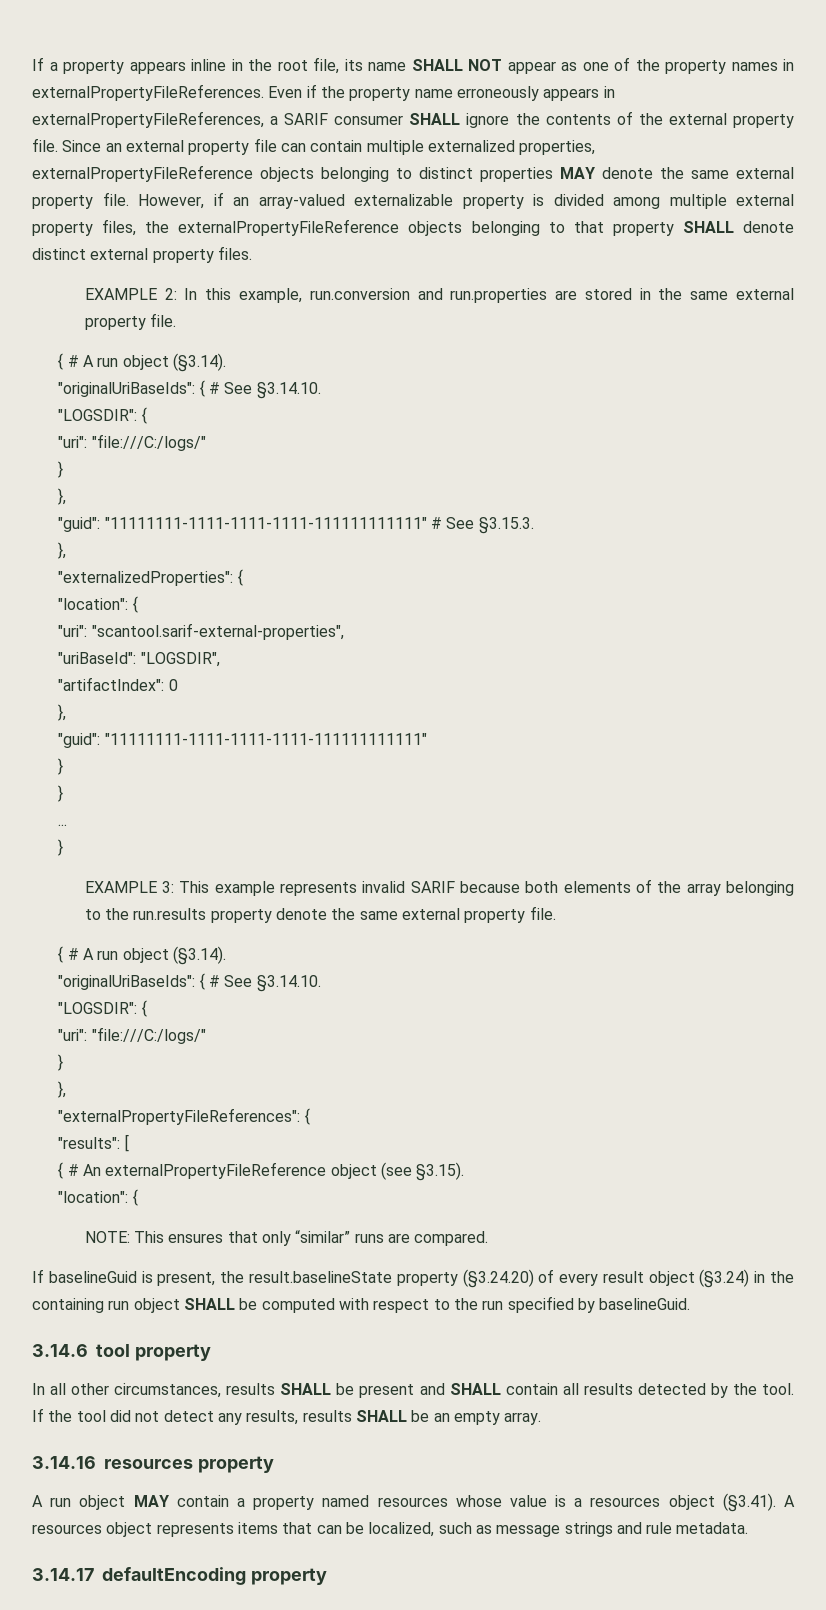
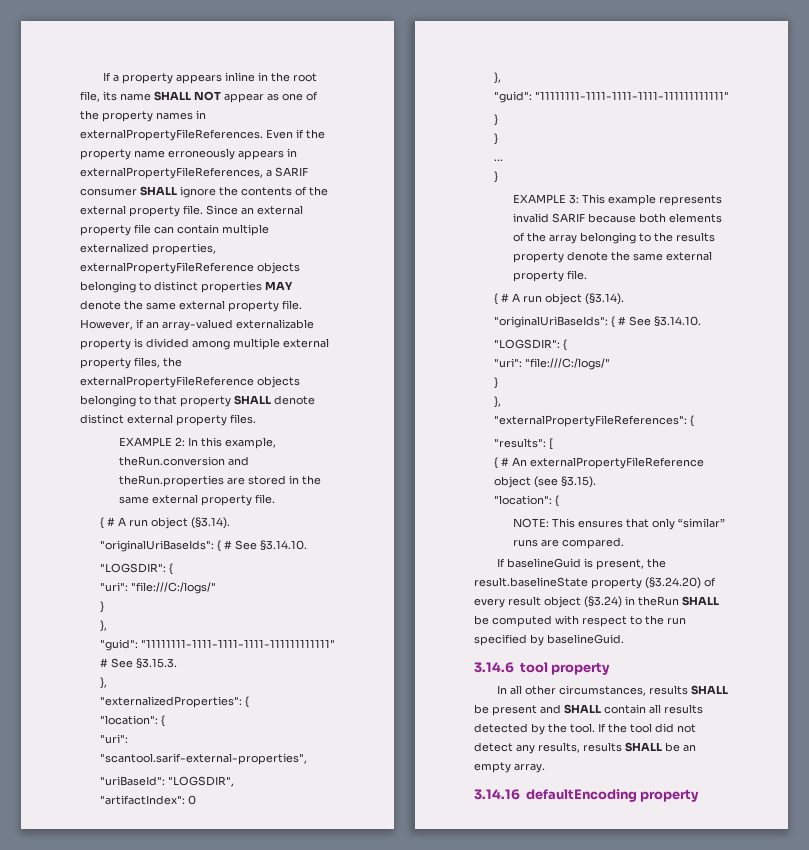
[309,288,548,303] run.conversion and run.properties -> [119,456,250,466] [119,475,225,487] theRun.conversion and theRun.properties
[133,908,207,920] run.results -> [676,232,716,242] results
[770,1271,795,1283] [32,1298,180,1313] the containing run object -> [638,596,679,606] theRun
[104,1456,274,1473] [32,1493,795,1512] [32,1522,749,1537] [32,1568,94,1581] resources property // A run object MAY contain a property named resources whose value is a resources object (§3.41). A resources object represents items that can be localized, such as message strings and rule metadata. // 3.14.17 -> (520, 794) none

